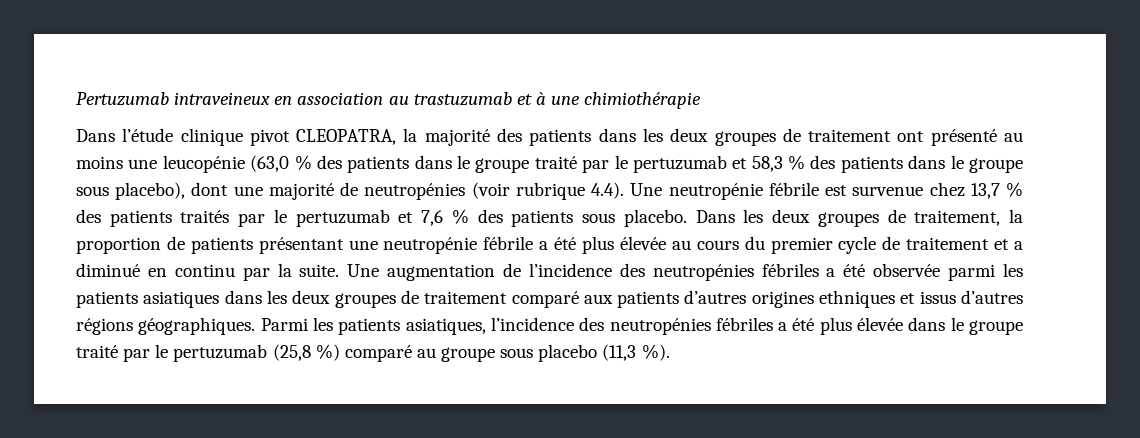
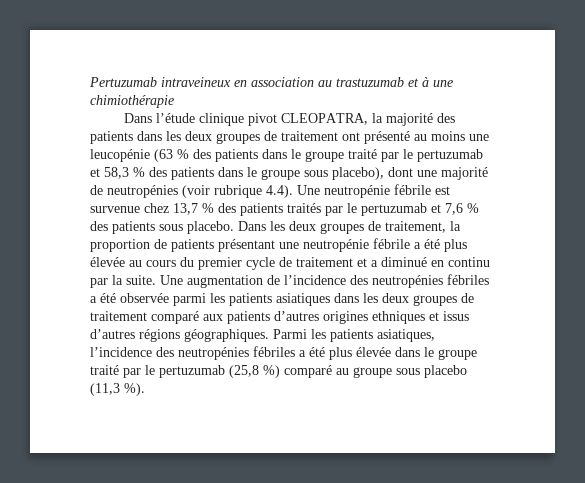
[250,155,290,172] (63,0 -> [154,149,173,162] (63

